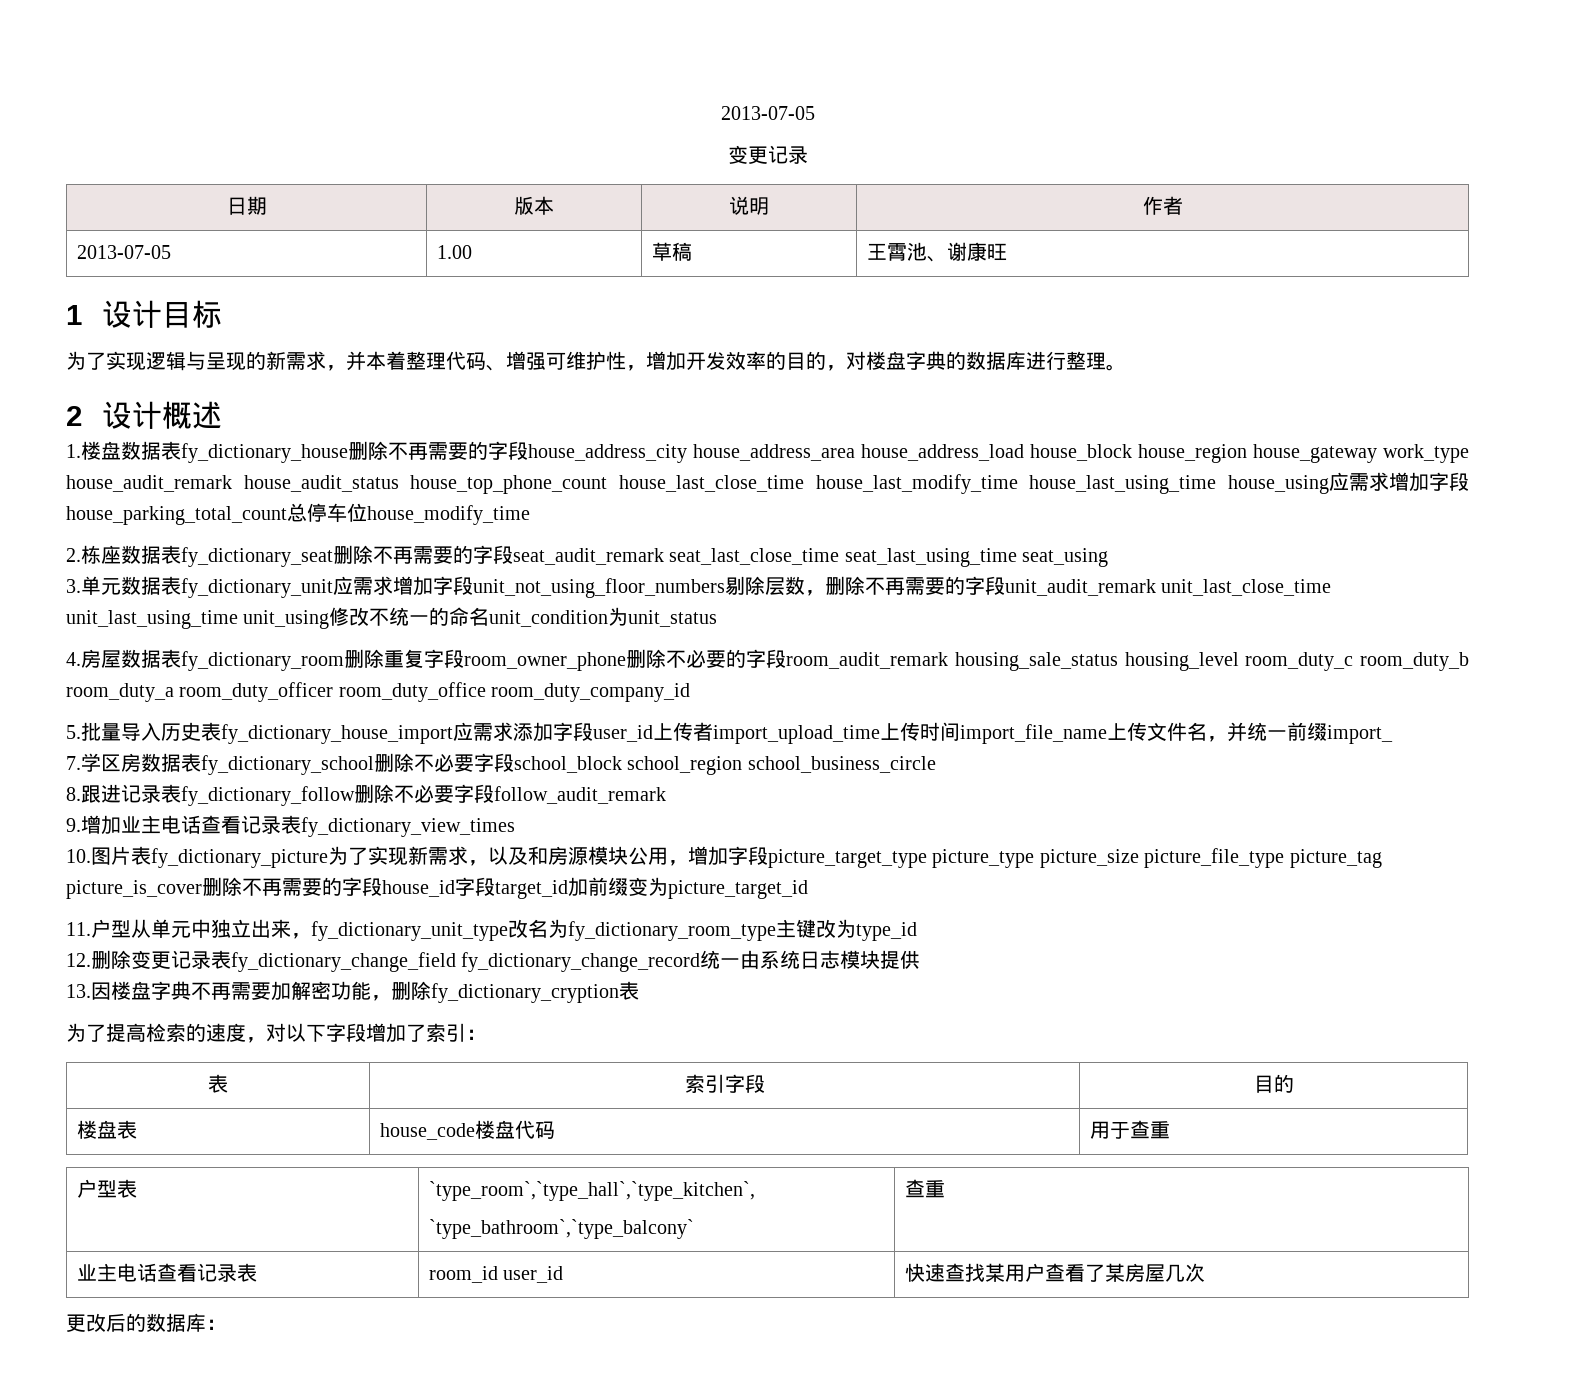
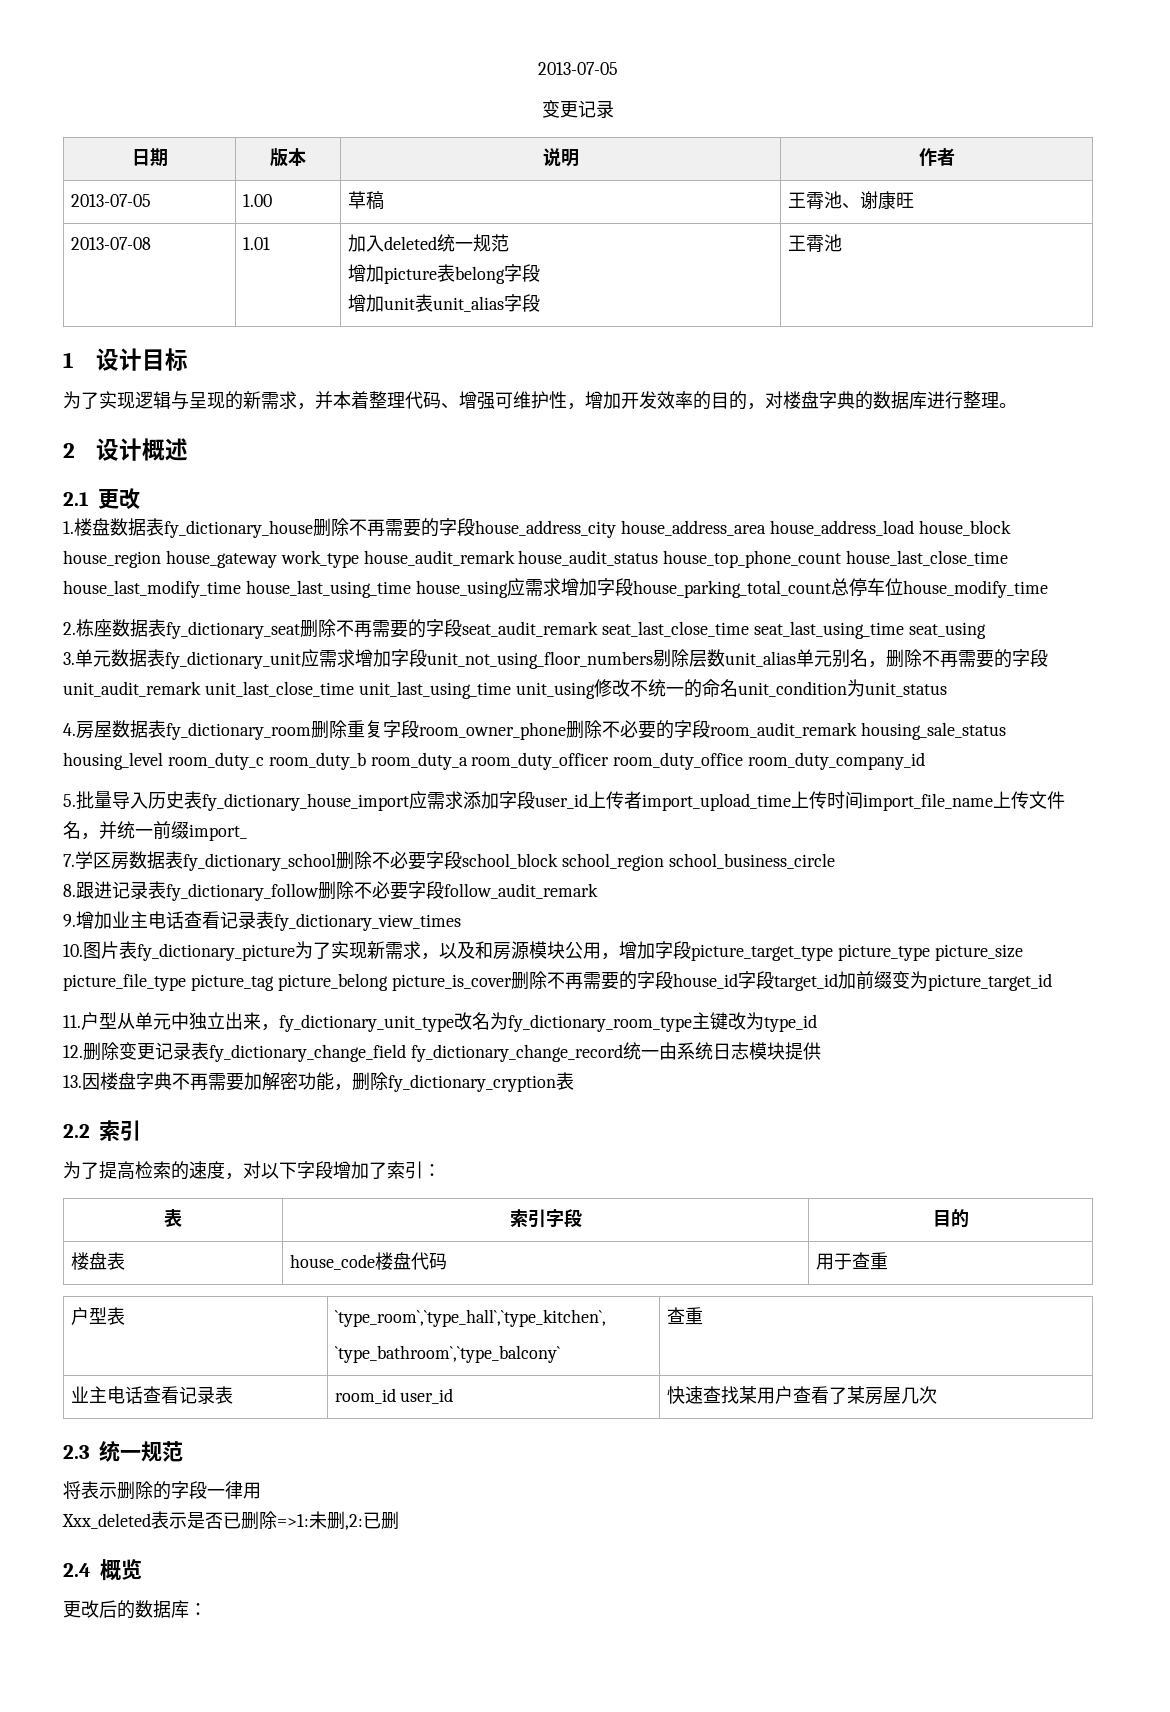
(1007, 252) none -> [70,237,151,250] [242,237,270,250] [347,234,509,252] [347,264,540,284] [347,294,540,312] [787,234,842,252] // 2013-07-08 | 1.01 | 加入deleted统一规范 // 增加picture表belong字段 // 增加unit表unit_alias字段 | 王霄池
(222, 415) none -> [63,488,140,509] // 2.1更改
(805, 585) none -> [725,649,868,668] unit_alias单元别名
(1382, 858) none -> [277,973,388,991] picture_belong
(639, 990) none -> [63,1120,141,1141] // 2.2索引
(1205, 1272) none -> [63,1440,183,1462] [63,1481,261,1500] [62,1511,399,1530] [63,1559,142,1581] // 2.3统一规范 // 将表示删除的字段一律用 // Xxx_deleted表示是否已删除=>1:未删,2:已删 // 2.4概览

